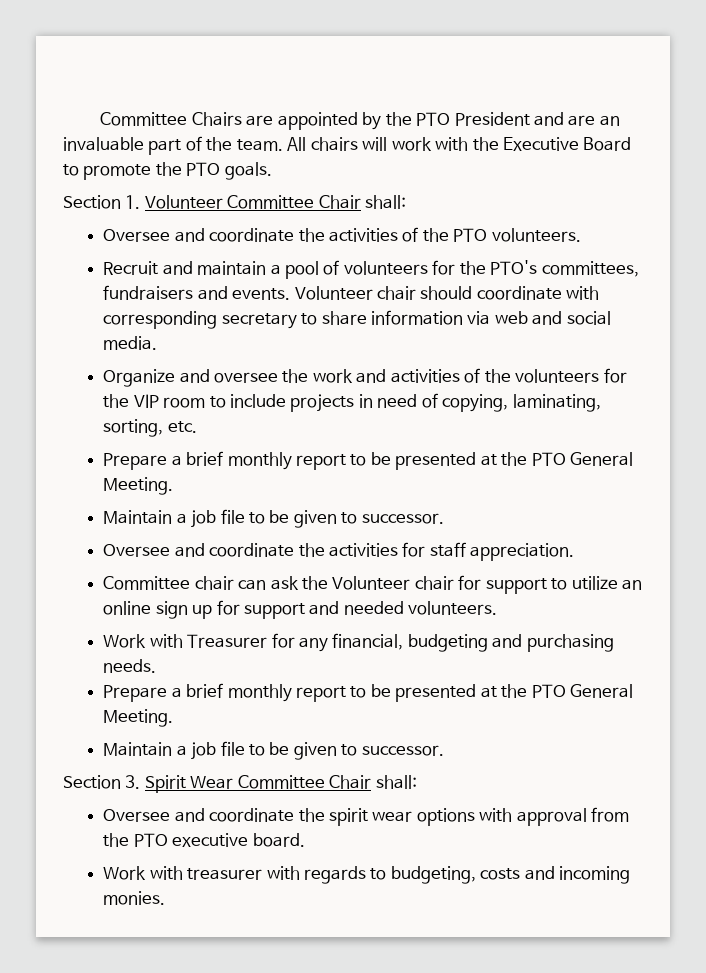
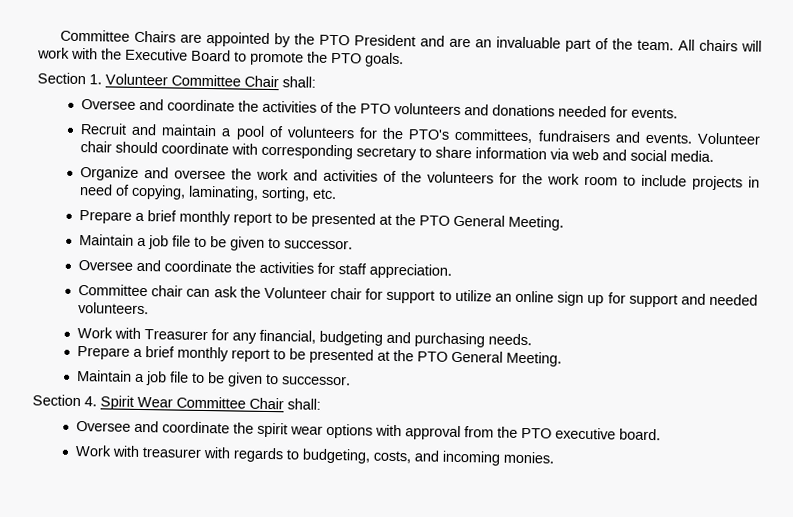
[491,228,581,242] volunteers. -> [394,102,679,119] volunteers and donations needed for events.
[133,394,159,408] VIP -> [547,173,581,185] work
[125,775,141,789] 3. -> [84,396,97,407] 4.
[480,868,521,880] costs -> [373,450,412,464] costs,

